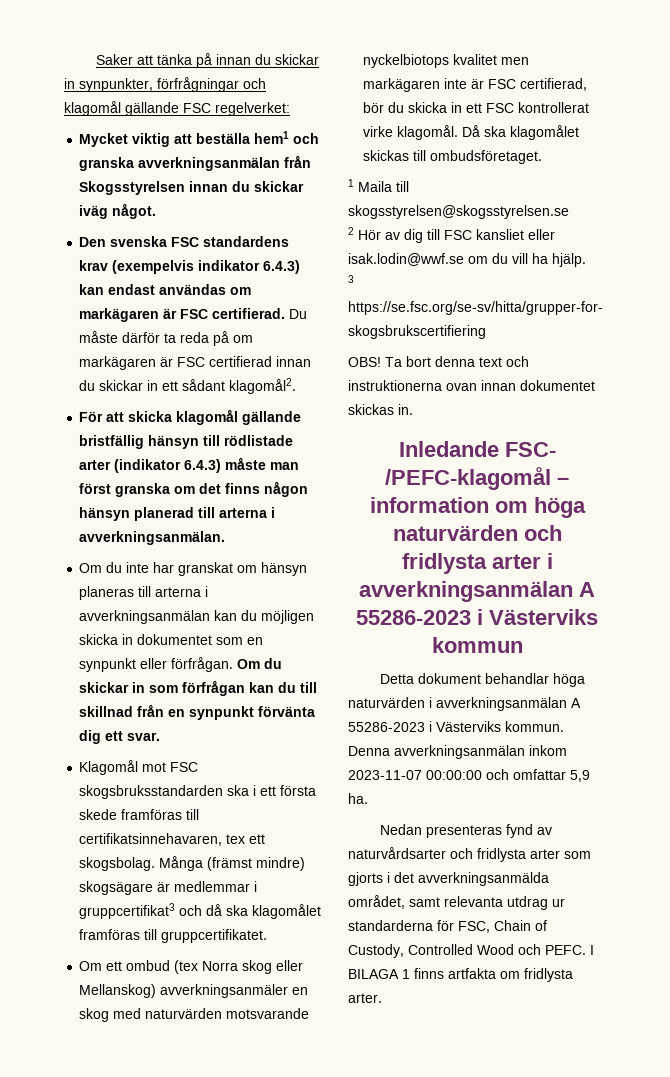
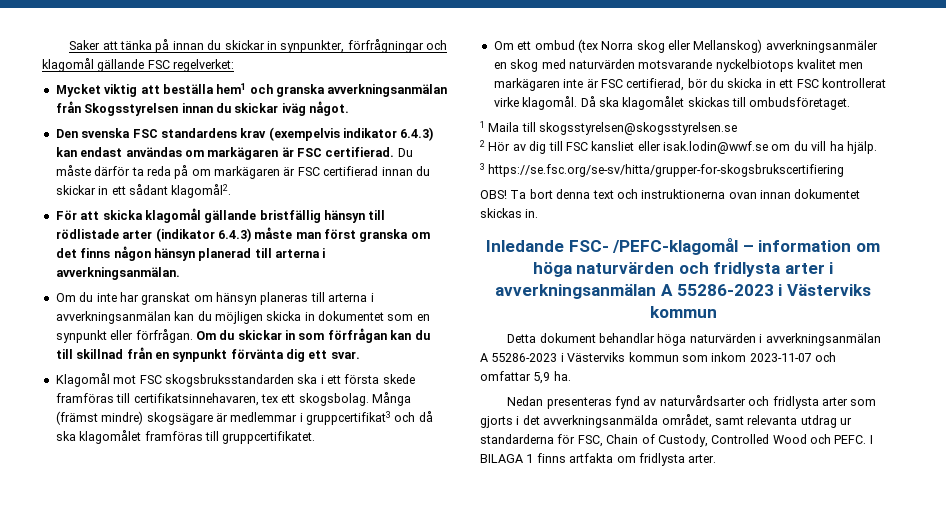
[505,721,564,732] [348,745,525,759] kommun. Denna avverkningsanmälan -> [628,352,708,362] kommun som
[426,770,482,780] 00:00:00 -> (812, 357) none

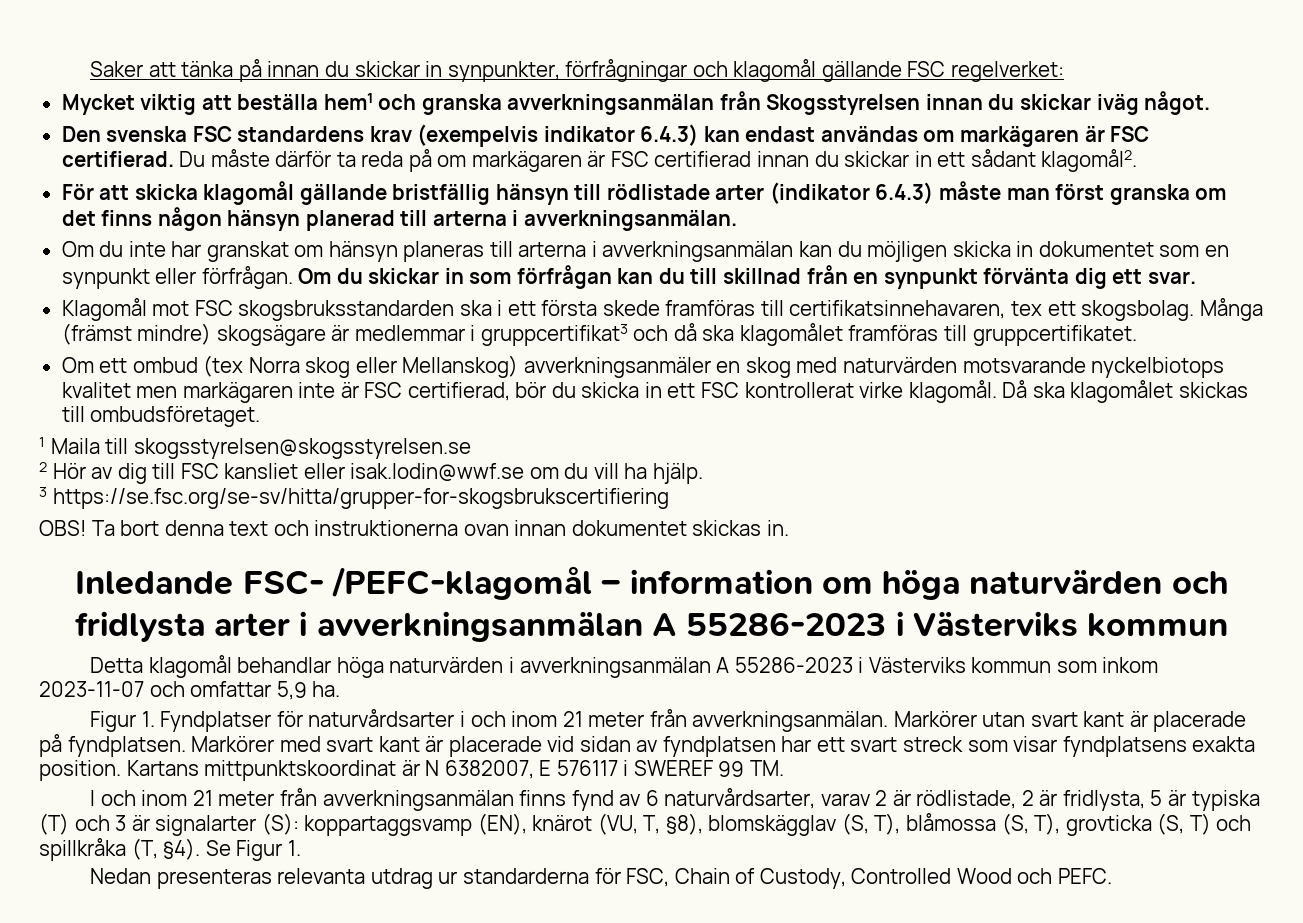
[539,333,596,343] dokument -> [148,655,232,678] klagomål
[507,395,877,409] [480,414,744,428] Nedan presenteras fynd av naturvårdsarter och fridlysta arter som gjorts i det avverkningsanmälda området, samt -> [90,709,1247,732] [39,734,1256,757] [39,760,784,781] [90,788,1260,811] [39,813,1252,836] [39,838,301,861] [90,868,272,889] Figur 1. Fyndplatser för naturvårdsarter i och inom 21 meter från avverkningsanmälan. Markörer utan svart kant är placerade på fyndplatsen. Markörer med svart kant är placerade vid sidan av fyndplatsen har ett svart streck som visar fyndplatsens exakta position. Kartans mittpunktskoordinat är N 6382007, E 576117 i SWEREF 99 TM. // I och inom 21 meter från avverkningsanmälan finns fynd av 6 naturvårdsarter, varav 2 är rödlistade, 2 är fridlysta, 5 är typiska (T) och 3 är signalarter (S): koppartaggsvamp (EN), knärot (VU, T, §8), blomskägglav (S, T), blåmossa (S, T), grovticka (S, T) och spillkråka (T, §4). Se Figur 1. // Nedan presenteras
[869,435,873,444] [480,453,717,466] I BILAGA 1 finns artfakta om fridlysta arter. -> (1112, 876) none

